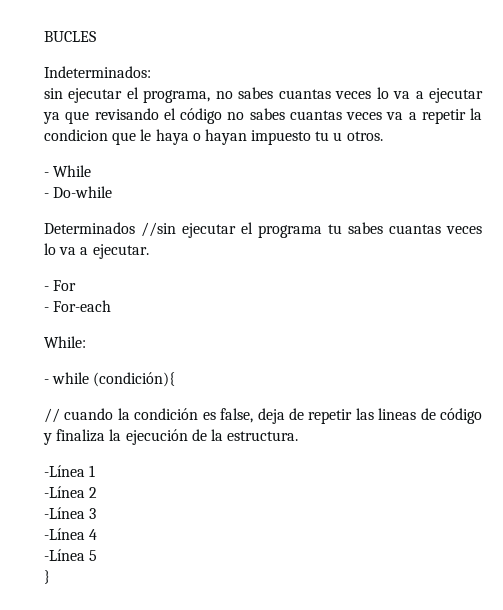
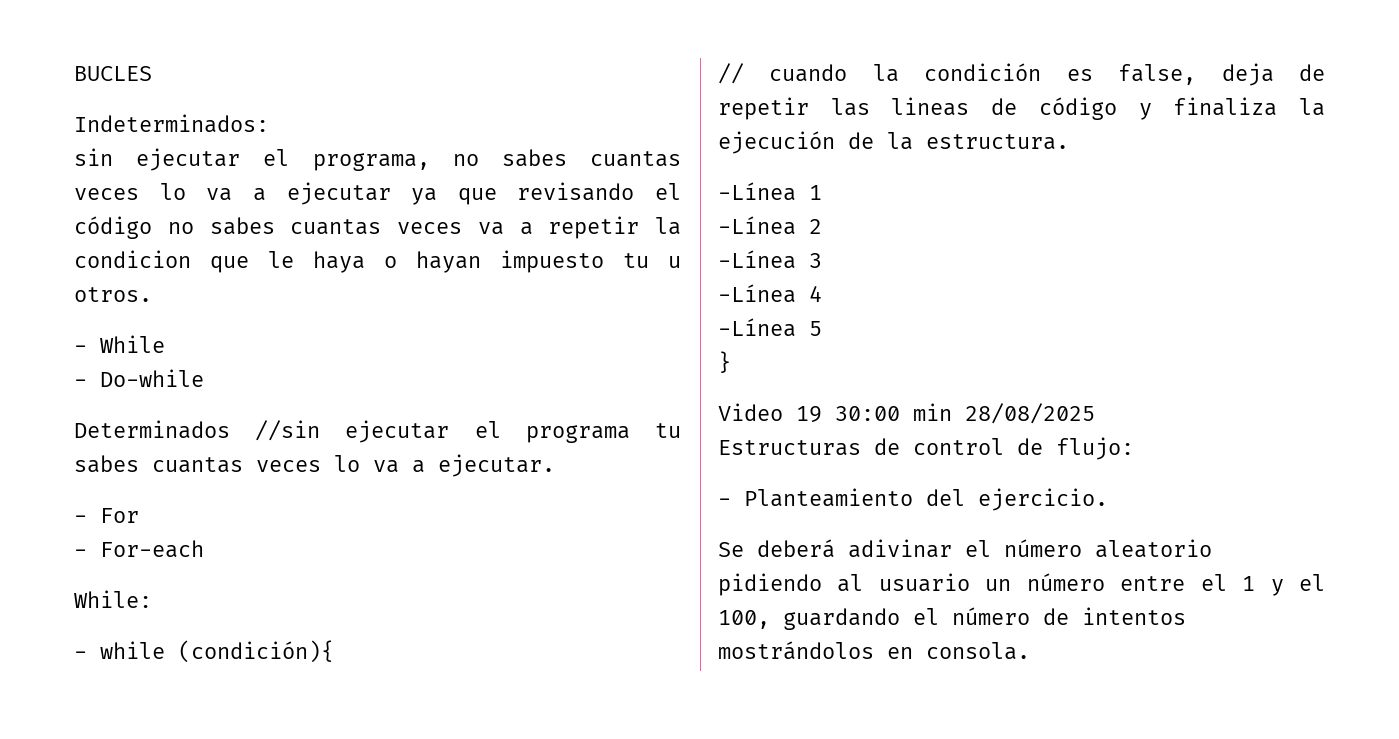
(50, 577) none -> [718,403,1095,424] [718,437,1134,460] [718,488,1108,511] [718,539,1212,558] [718,573,1325,596] [718,607,1186,630] [718,641,1030,660] // Video 19 30:00 min 28/08/2025 // Estructuras de control de flujo: // - Planteamiento del ejercicio. // Se deberá adivinar el número aleatorio pidiendo al usuario un número entre el 1 y el 100, guardando el número de intentos mostrándolos en consola.

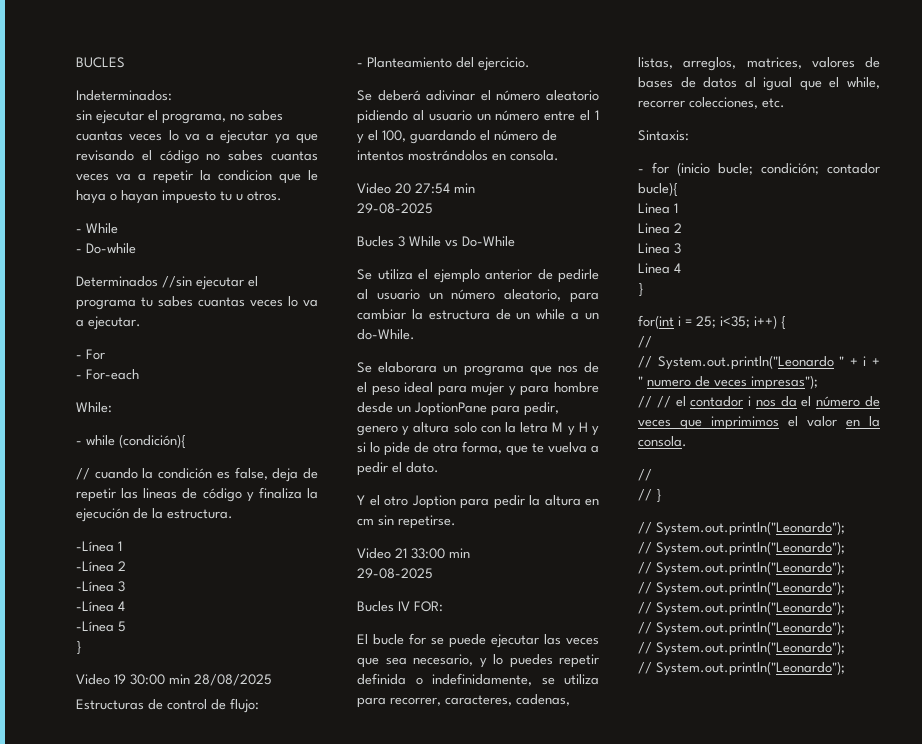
(1030, 651) none -> [357,183,475,194] [357,203,433,214] [357,236,515,247] [357,269,599,283] [357,289,599,303] [357,309,599,320] [357,329,415,340] [357,362,599,376] [357,382,599,396] [357,402,559,416] [357,422,599,436] [357,441,599,456] [357,462,439,476] [357,495,599,509] [357,515,456,529] [357,548,470,559] [357,568,433,579] [357,601,443,612] [357,633,599,648] [357,654,599,668] [357,673,599,686] [357,694,570,708] [638,57,880,71] [638,77,880,91] [638,97,785,109] [638,130,689,141] [638,162,880,176] [638,182,678,197] [638,203,678,214] [638,223,682,234] [638,243,681,254] [638,263,681,274] [638,283,644,297] [638,315,786,330] [638,336,652,348] [638,355,880,370] [638,375,818,390] [638,396,880,408] [638,416,880,430] [638,436,687,447] [638,469,652,481] [638,489,662,503] [638,521,845,536] [638,541,845,556] [638,561,845,576] [638,581,845,596] [638,601,845,616] [638,621,845,636] [638,641,845,656] [638,661,845,676] // Video 20 27:54 min // 29-08-2025 // Bucles 3 While vs Do-While // Se utiliza el ejemplo anterior de pedirle al usuario un número aleatorio, para cambiar la estructura de un while a un do-While. // Se elaborara un programa que nos de el peso ideal para mujer y para hombre desde un JoptionPane para pedir, genero y altura solo con la letra M y H y si lo pide de otra forma, que te vuelva a pedir el dato. // Y el otro Joption para pedir la altura en cm sin repetirse. // Video 21 33:00 min // 29-08-2025 // Bucles IV FOR: // El bucle for se puede ejecutar las veces que sea necesario, y lo puedes repetir definida o indefinidamente, se utiliza para recorrer, caracteres, cadenas, listas, arreglos, matrices, valores de bases de datos al igual que el while, recorrer colecciones, etc. // Sintaxis: // - for (inicio bucle; condición; contador bucle){ // Linea 1 // Linea 2 // Linea 3 // Linea 4 // } // for(int i = 25; i<35; i++) { // // // // System.out.println("Leonardo " + i + " numero de veces impresas"); // // // el contador i nos da el número de veces que imprimimos el valor en la consola. // // // // } // // System.out.println("Leonardo"); // // System.out.println("Leonardo"); // // System.out.println("Leonardo"); // // System.out.println("Leonardo"); // // System.out.println("Leonardo"); // // System.out.println("Leonardo"); // // System.out.println("Leonardo"); // // System.out.println("Leonardo");

